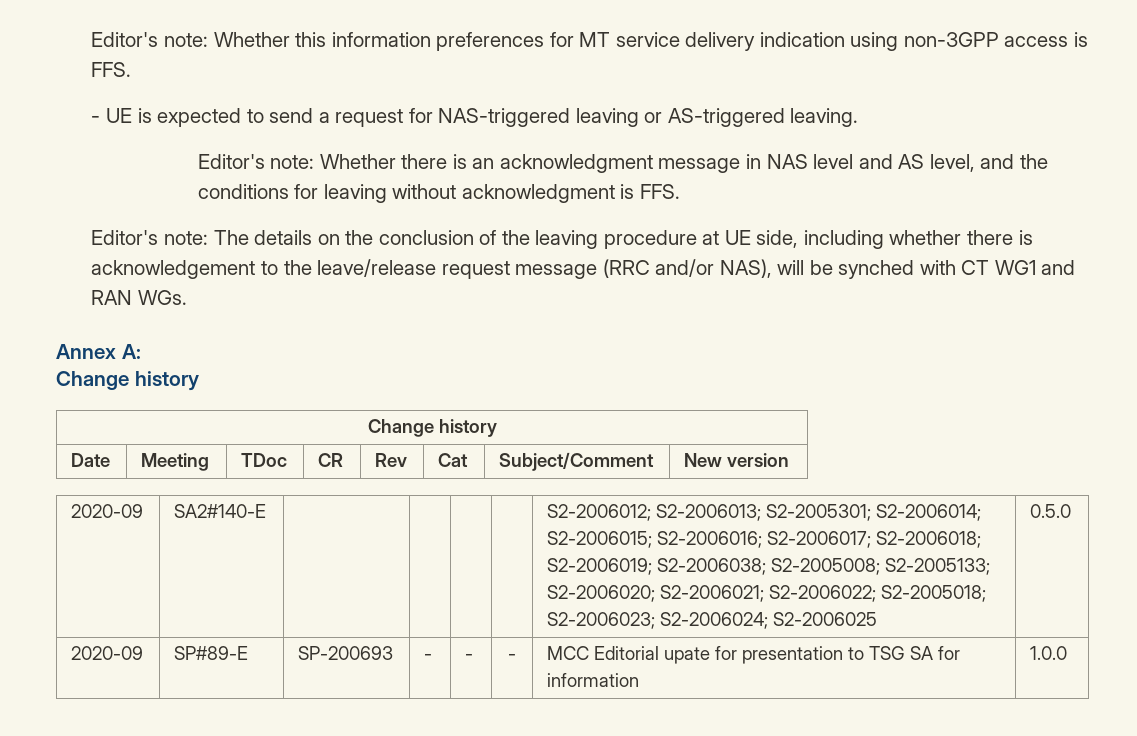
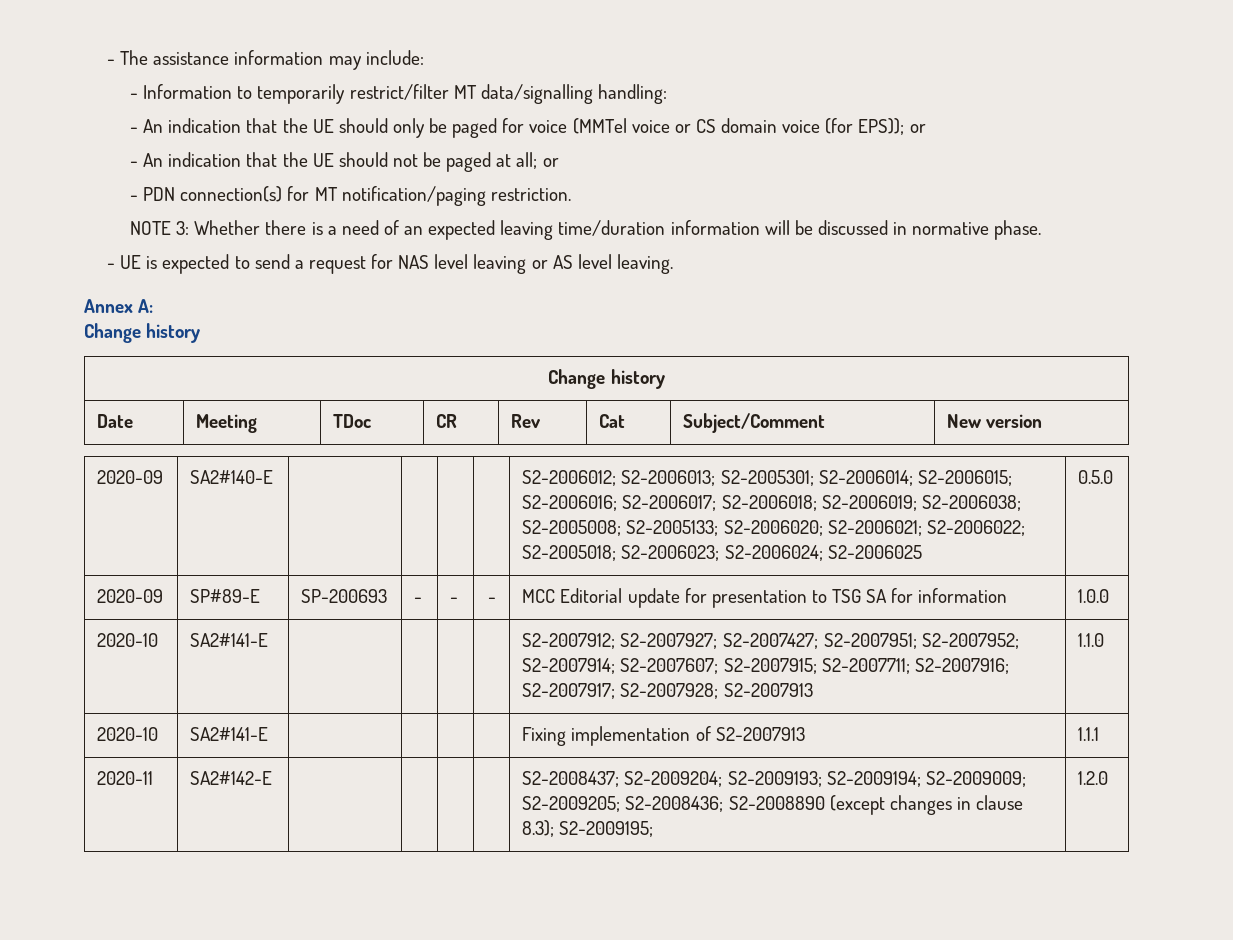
[91,32,1088,51] [91,62,132,77] Editor's note: Whether this information preferences for MT service delivery indication using non-3GPP access is FFS. -> [107,50,424,70] [130,84,667,104] [130,118,926,138] [130,152,559,172] [130,186,571,206] [130,220,1042,240] - The assistance information may include: // - Information to temporarily restrict/filter MT data/signalling handling: // - An indication that the UE should only be paged for voice (MMTel voice or CS domain voice (for EPS)); or // - An indication that the UE should not be paged at all; or // - PDN connection(s) for MT notification/paging restriction. // NOTE 3: Whether there is a need of an expected leaving time/duration information will be discussed in normative phase.
[438,108,859,127] [197,154,1048,173] [197,184,680,203] [91,230,1033,249] [91,259,1076,279] [91,290,187,305] NAS-triggered leaving or AS-triggered leaving. // Editor's note: Whether there is an acknowledgment message in NAS level and AS level, and the conditions for leaving without acknowledgment is FFS. // Editor's note: The details on the conclusion of the leaving procedure at UE side, including whether there is acknowledgement to the leave/release request message (RRC and/or NAS), will be synched with CT WG1 and RAN WGs. -> [398,254,673,274] NAS level leaving or AS level leaving.
[664,647,711,664] upate -> [627,588,680,608] update
(1068, 653) none -> [97,633,159,647] [190,633,269,647] [522,633,1019,649] [522,658,1009,674] [522,683,813,699] [1078,633,1105,647] [97,727,159,741] [190,727,269,741] [522,726,805,746] [1078,727,1100,741] [97,771,154,785] [190,771,273,785] [522,771,1026,787] [522,795,1024,815] [522,820,654,837] [1078,771,1109,785] // 2020-10 | SA2#141-E | | | | | S2-2007912; S2-2007927; S2-2007427; S2-2007951; S2-2007952; S2-2007914; S2-2007607; S2-2007915; S2-2007711; S2-2007916; S2-2007917; S2-2007928; S2-2007913 | 1.1.0 // 2020-10 | SA2#141-E | | | | | Fixing implementation of S2-2007913 | 1.1.1 // 2020-11 | SA2#142-E | | | | | S2-2008437; S2-2009204; S2-2009193; S2-2009194; S2-2009009; S2-2009205; S2-2008436; S2-2008890 (except changes in clause 8.3); S2-2009195; | 1.2.0

